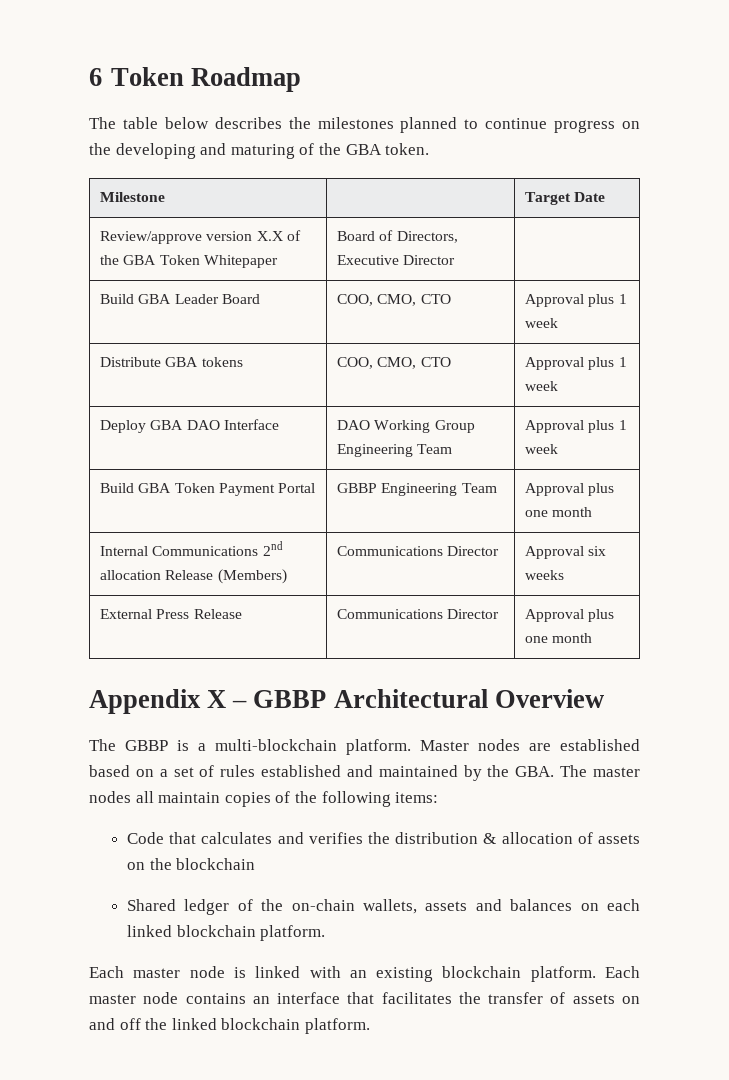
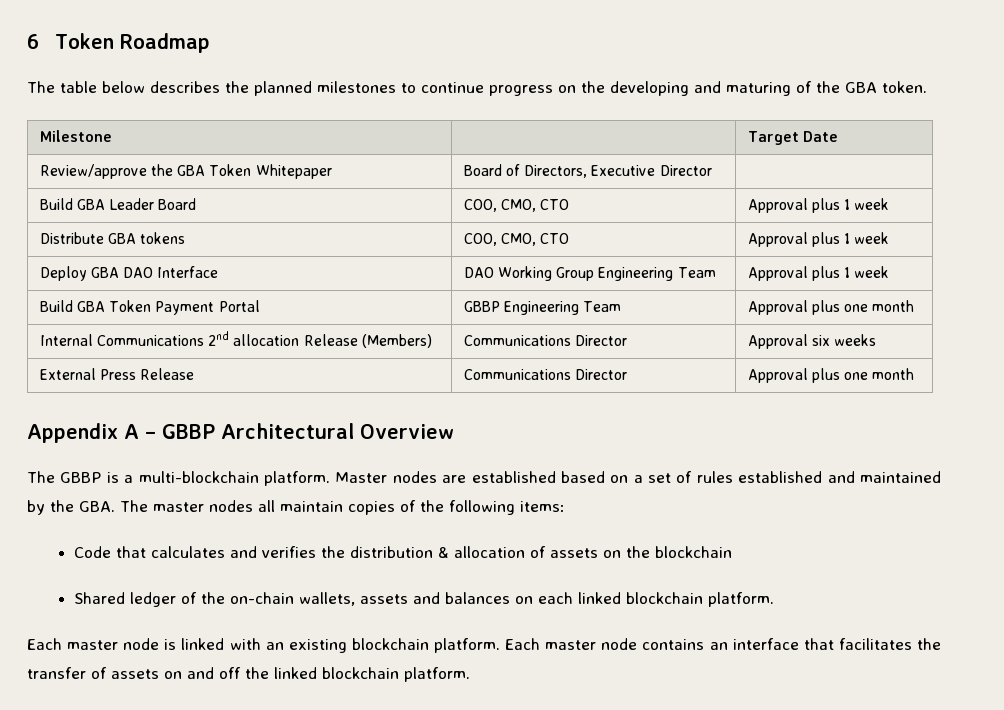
[317,117,458,133] milestones planned -> [254,81,396,96] planned milestones
[206,230,301,241] version X.X of -> (147, 171) none
[207,690,227,708] X -> [124,424,139,439] A

